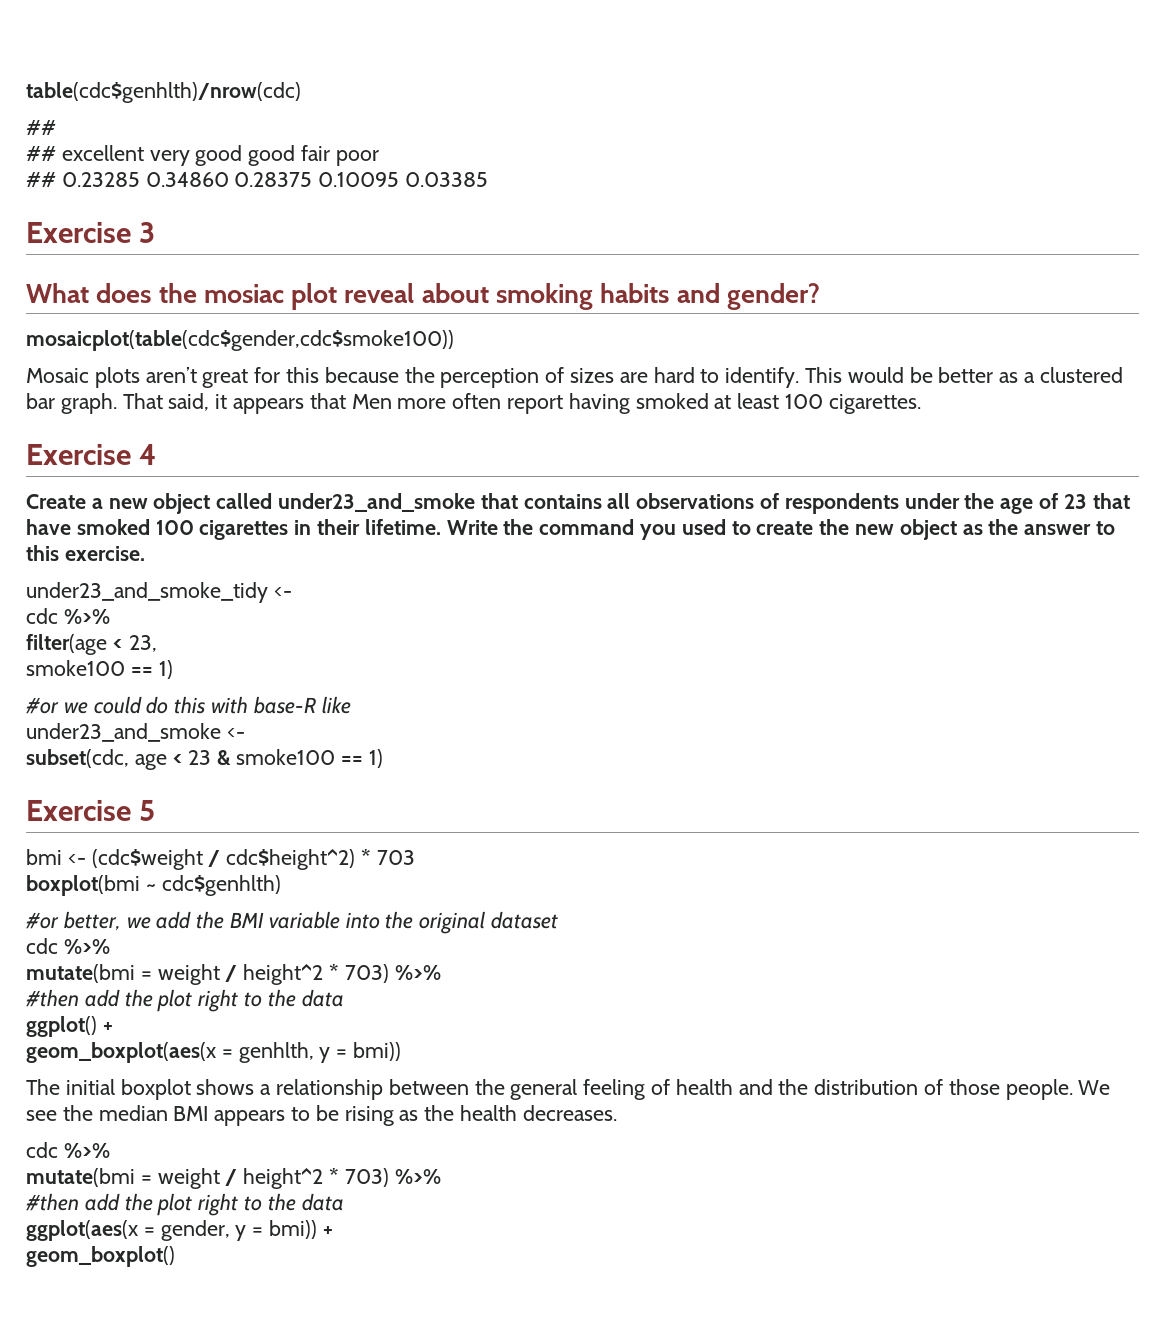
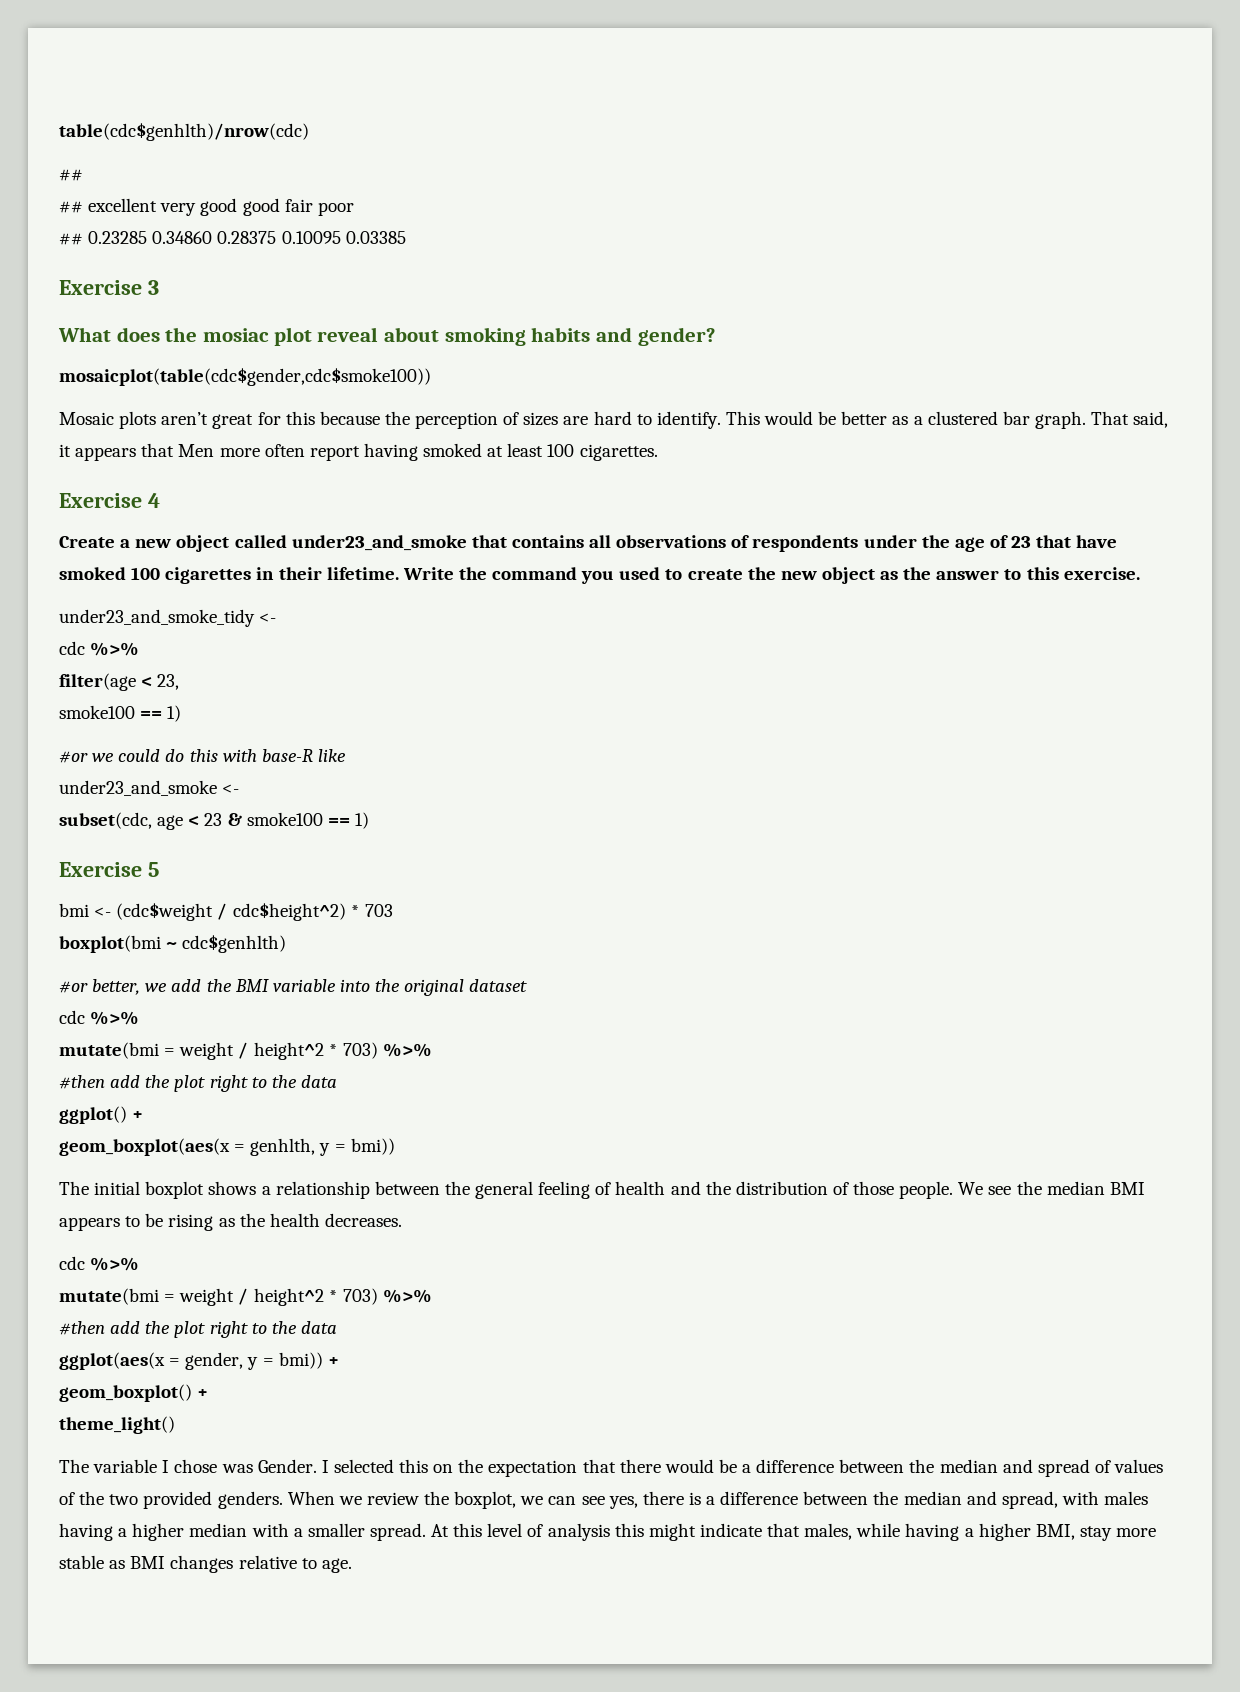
(175, 1256) none -> [197,1389,209,1398] [59,1416,175,1434] [59,1459,1164,1477] [59,1491,1149,1509] [59,1523,1157,1541] [59,1555,352,1573] + // theme_light() // The variable I chose was Gender. I selected this on the expectation that there would be a difference between the median and spread of values of the two provided genders. When we review the boxplot, we can see yes, there is a difference between the median and spread, with males having a higher median with a smaller spread. At this level of analysis this might indicate that males, while having a higher BMI, stay more stable as BMI changes relative to age.

